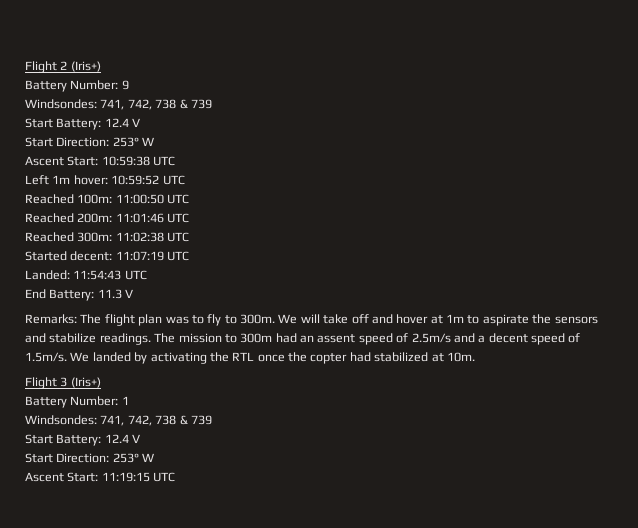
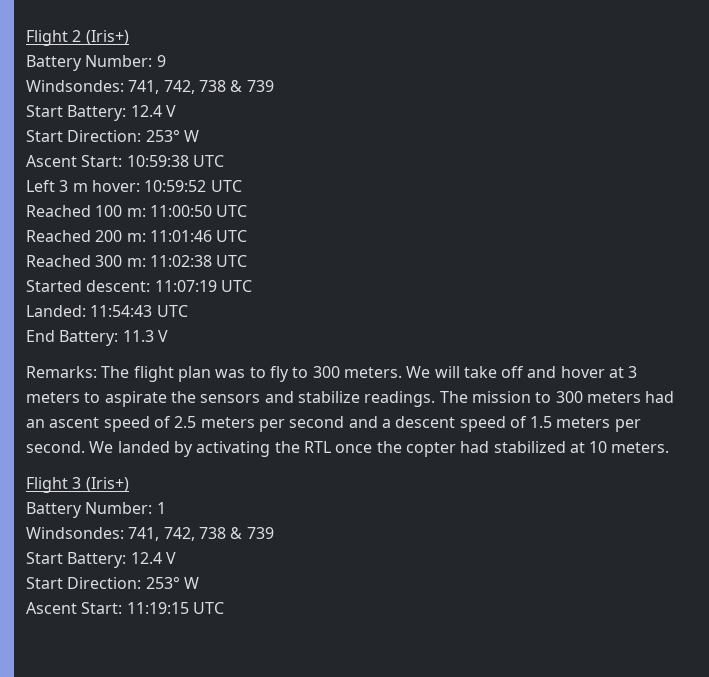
[52,175,71,184] 1m -> [59,180,88,192] 3 m
[77,194,113,204] 100m: -> [95,205,146,217] 100 m:
[77,213,113,223] 200m: -> [95,230,146,242] 200 m:
[77,232,113,242] 300m: -> [95,255,146,267] 300 m:
[70,251,113,261] decent: -> [86,280,151,292] descent:
[240,314,275,324] 300m. -> [312,366,402,378] 300 meters.
[446,314,464,323] 1m -> [628,366,638,378] [26,392,80,403] 3 meters
[240,333,273,343] 300m -> [555,391,641,403] 300 meters
[317,333,451,345] assent speed of 2.5m/s -> [49,416,345,432] ascent speed of 2.5 meters per second
[488,333,581,345] [25,352,67,362] decent speed of 1.5m/s. -> [395,416,641,432] [26,441,85,453] descent speed of 1.5 meters per second.
[446,352,475,362] 10m. -> [589,441,670,453] 10 meters.

